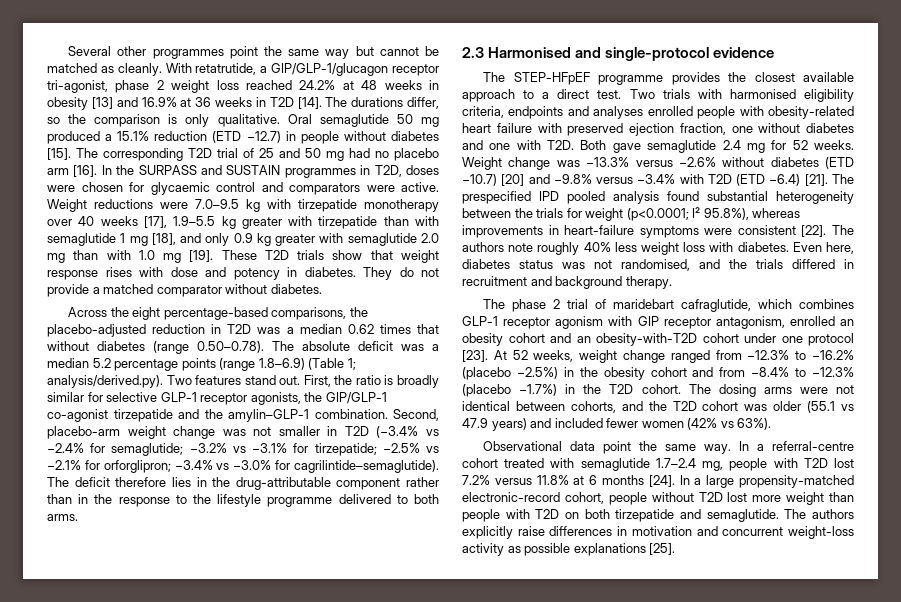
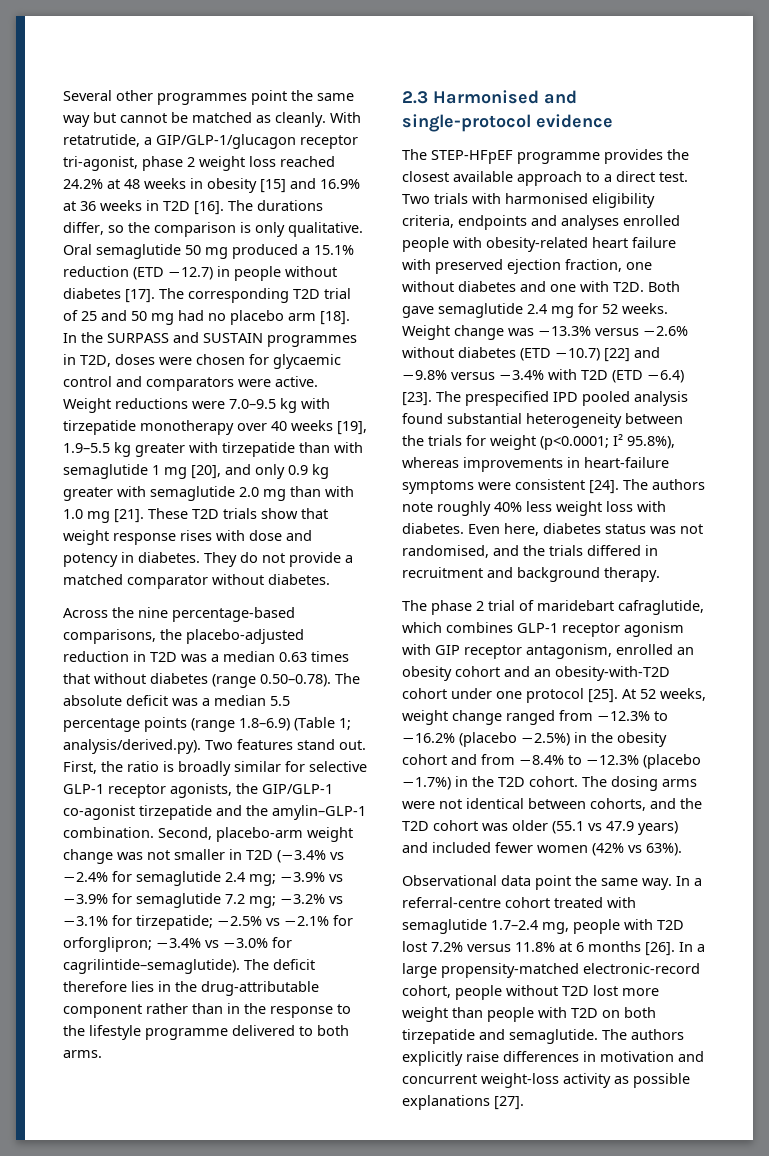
[91,97,113,109] [13] -> [260,179,286,193] [15]
[297,97,322,109] [14]. -> [194,201,224,215] [16].
[47,148,71,160] [15]. -> [125,289,155,303] [17].
[73,165,98,177] [16]. -> [320,311,350,325] [18].
[143,216,167,228] [17], -> [337,421,367,435] [19],
[151,233,176,245] [18], -> [191,465,221,479] [20],
[189,250,214,262] [19]. -> [114,509,144,523] [21].
[132,307,161,320] eight -> [138,607,168,618] nine
[347,324,374,334] 0.62 -> [279,652,307,662] 0.63
[92,358,111,368] 5.2 -> [270,696,290,706] 5.5
[111,443,184,456] semaglutide; -> [136,871,343,886] [63,893,276,908] semaglutide 2.4 mg; −3.9% vs −3.9% for semaglutide 7.2 mg;
[501,174,525,186] [20] -> [604,348,630,362] [22]
[804,174,828,186] [21]. -> [402,392,432,406] [23].
[801,225,827,237] [22]. -> [589,480,619,494] [24].
[462,350,488,362] [23]. -> [588,689,618,703] [25].
[648,475,675,487] [24]. -> [645,942,675,956] [26].
[649,543,676,555] [25]. -> [494,1096,524,1110] [27].

